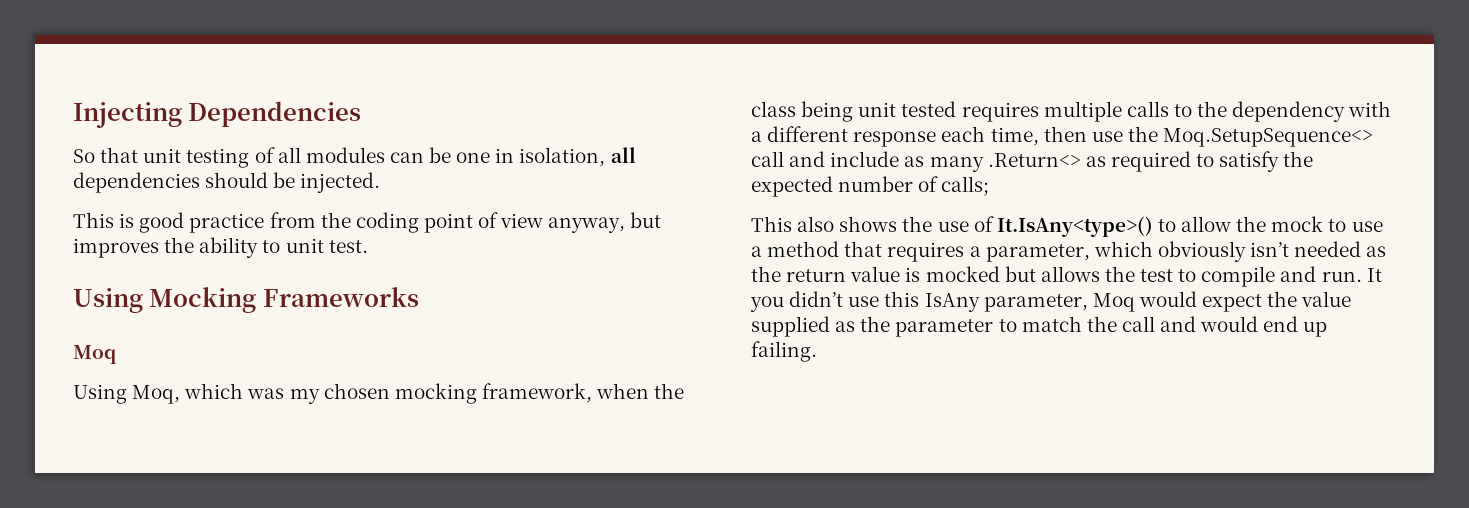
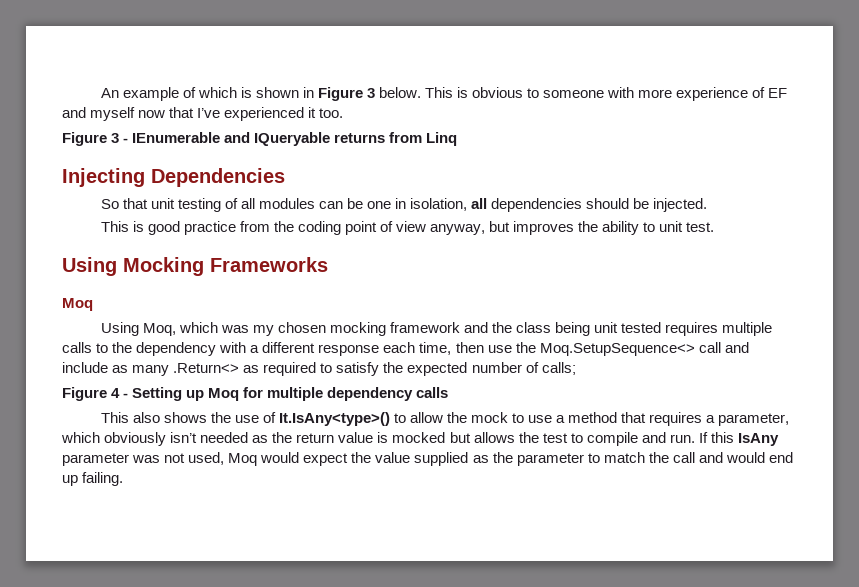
(73, 115) none -> [100,87,788,101] [62,107,344,121] [62,132,458,146] An example of which is shown in Figure 3 below. This is obvious to someone with more experience of EF and myself now that I’ve experienced it too. // Figure 3 - IEnumerable and IQueryable returns from Linq //
[481,383,650,403] framework, when -> [389,322,488,333] framework and
(990, 186) none -> [62,387,449,401] // Figure 4 - Setting up Moq for multiple dependency calls
[1366,268,1382,282] [750,291,1088,312] It you didn’t use this IsAny parameter, -> [698,432,779,446] [62,452,225,466] If this IsAny parameter was not used,

